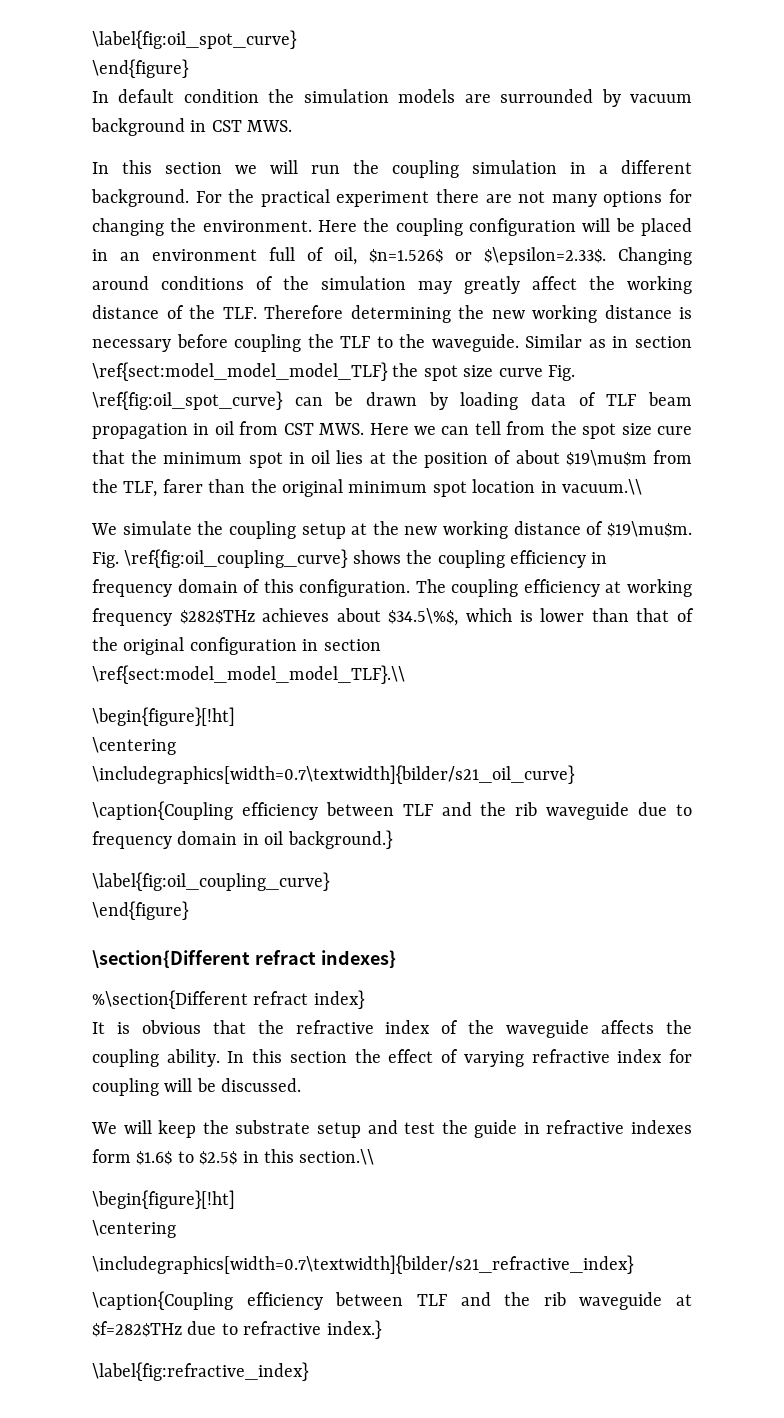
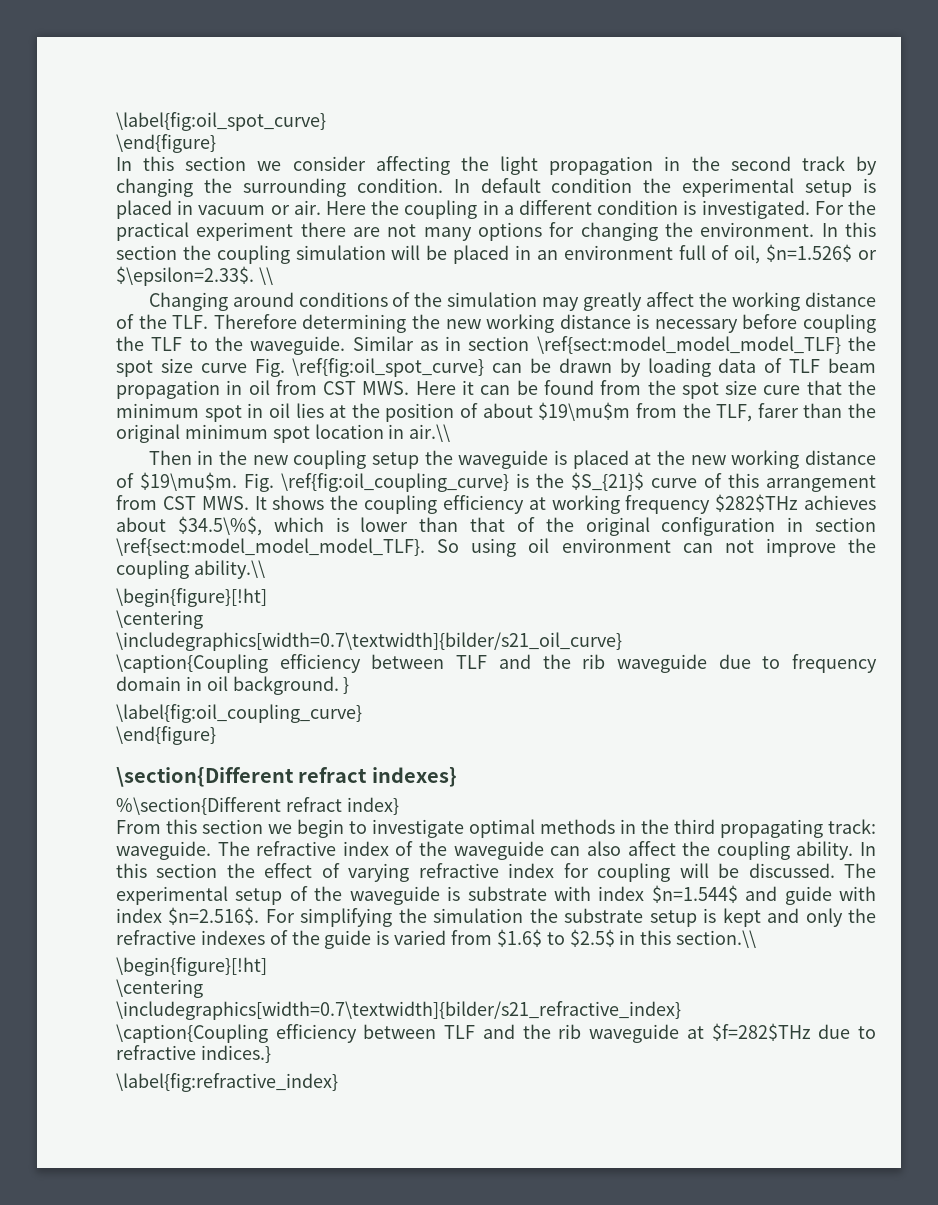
[118,89,693,107] [91,118,293,136] [92,160,557,178] default condition the simulation models are surrounded by vacuum background in CST MWS. // In this section we will run the coupling simulation -> [143,156,878,175] [116,178,876,197] [116,200,478,219] this section we consider affecting the light propagation in the second track by changing the surrounding condition. In default condition the experimental setup is placed in vacuum or air. Here the coupling
[91,189,189,207] background. -> [597,200,810,219] condition is investigated.
[318,218,576,236] Here the coupling configuration -> [821,222,876,237] [116,245,386,264] In this section the coupling simulation
(606, 256) none -> [258,267,273,285] \\ //
[414,421,501,435] we can tell -> [462,380,594,395] it can be found
[562,479,642,495] [91,521,346,539] vacuum.\\ // We simulate the coupling setup -> [409,424,451,442] [148,450,629,469] air.\\ // Then in the new coupling setup the waveguide is placed
[352,550,608,568] [92,579,446,597] shows the coupling efficiency in frequency domain of this configuration. The -> [516,472,876,492] [116,495,359,510] is the $S_{21}$ curve of this arrangement from CST MWS. It shows the
[92,665,405,684] \ref{sect:model_model_model_TLF}.\\ -> [116,538,876,557] [116,560,265,579] \ref{sect:model_model_model_TLF}. So using oil environment can not improve the coupling ability.\\
[287,830,393,849] background.} -> [232,676,350,695] background. }
[92,1020,284,1034] It is obvious that the -> [116,819,876,838] [116,841,250,860] From this section we begin to investigate optimal methods in the third propagating track: waveguide. The
[601,1020,655,1034] affects -> [550,841,676,856] can also affect
[91,1120,692,1138] [92,1149,131,1163] // We will keep the substrate setup and test the guide in refractive indexes form -> [844,863,876,878] [116,885,876,905] [116,907,876,927] [116,930,493,949] The experimental setup of the waveguide is substrate with index $n=1.544$ and guide with index $n=2.516$. For simplifying the simulation the substrate setup is kept and only the refractive indexes of the guide is varied from
[326,1320,382,1339] index.} -> [200,1045,271,1063] indices.}

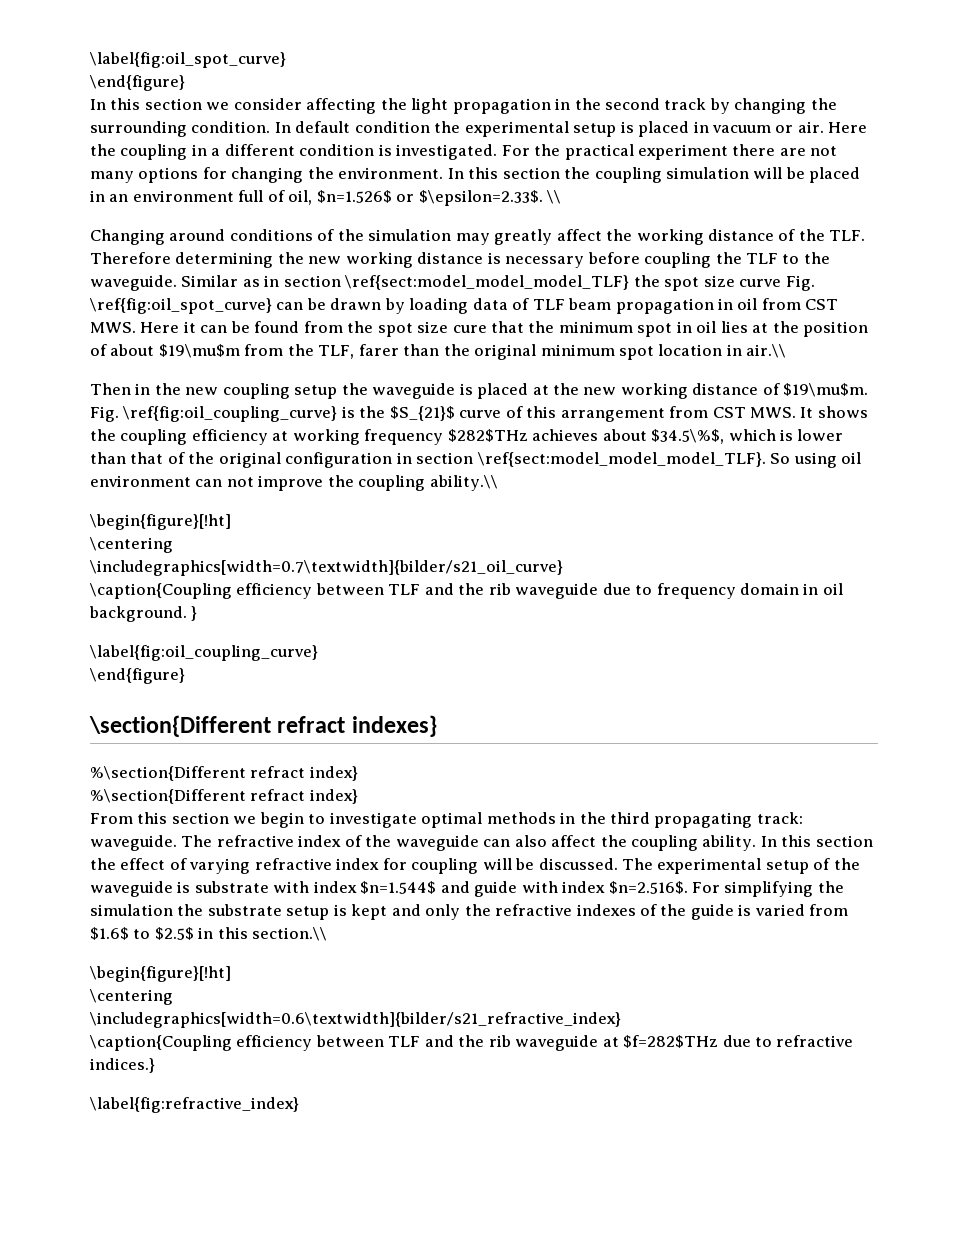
(399, 806) none -> [90,789,358,804] // %\section{Different refract index}
[116,1001,681,1020] \includegraphics[width=0.7\textwidth]{bilder/s21_refractive_index} -> [89,1012,621,1028] \includegraphics[width=0.6\textwidth]{bilder/s21_refractive_index}

